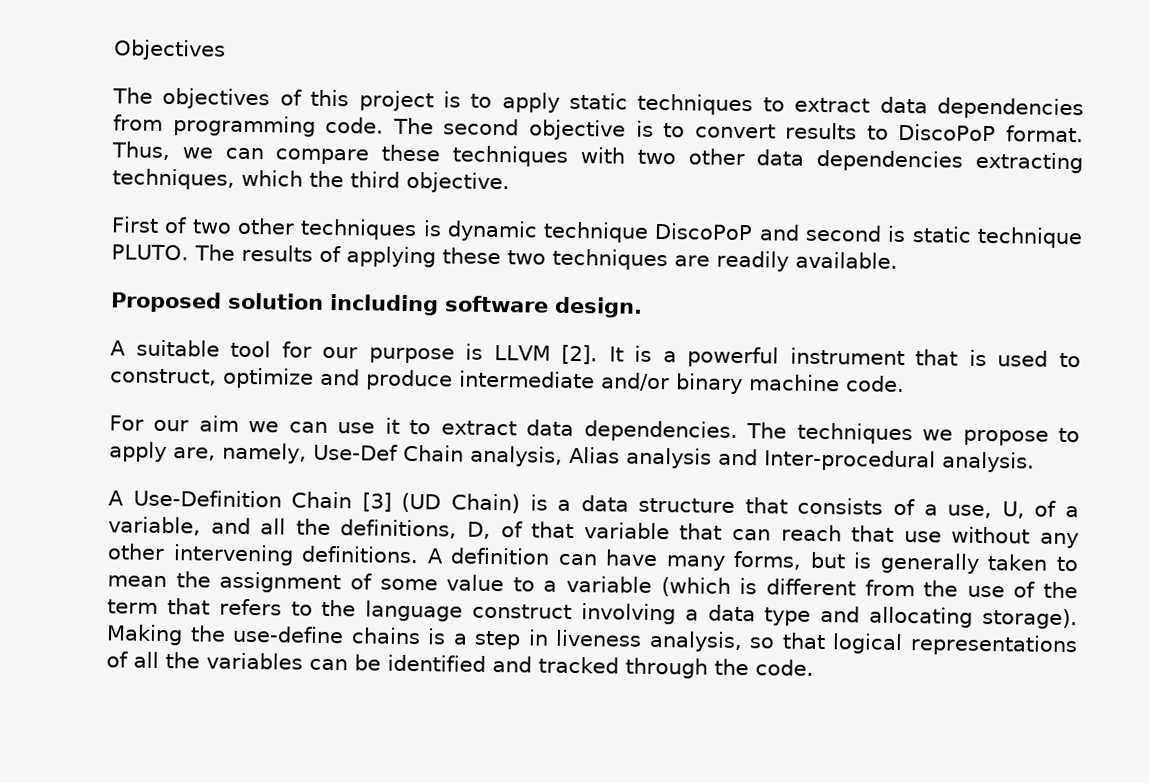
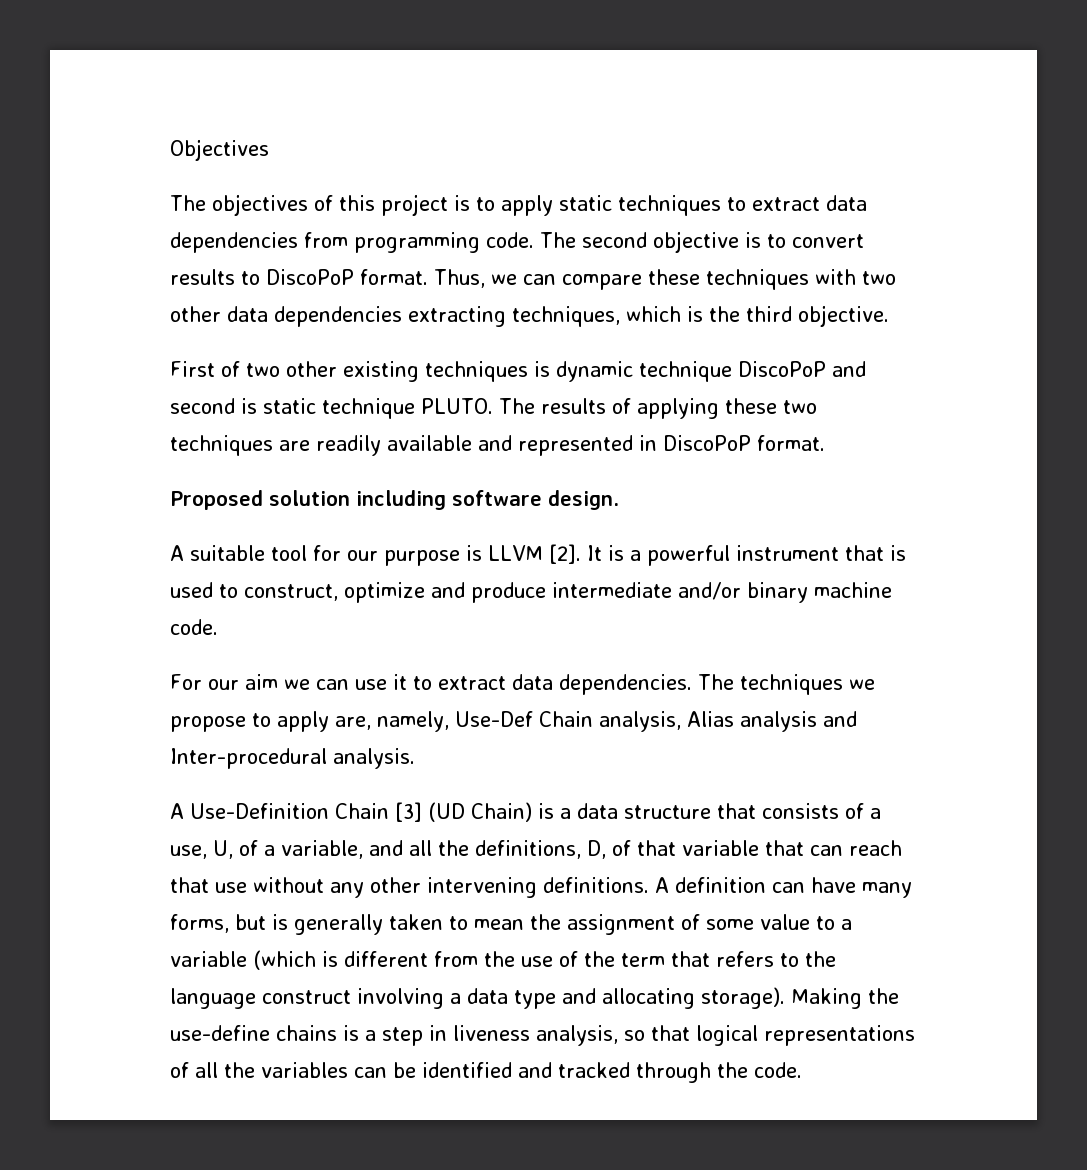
(303, 178) none -> [687,306,703,322] is
(295, 226) none -> [343,361,419,382] existing
[794,251,898,269] available. -> [387,435,825,456] available and represented in DiscoPoP format.

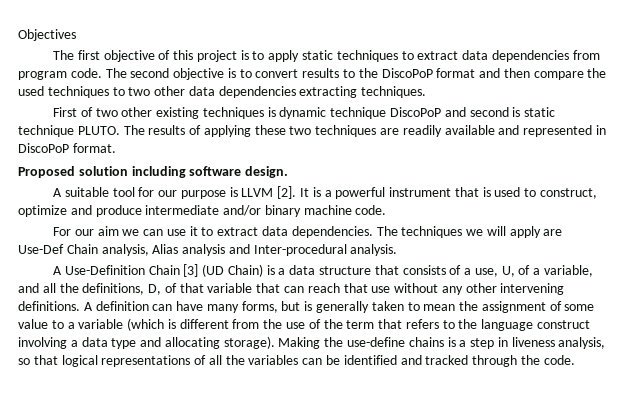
[212,194,308,216] objectives -> [77,50,155,62] first objective
[354,232,480,253] programming -> [18,71,67,80] program
[266,269,856,290] DiscoPoP format. Thus, we can compare these techniques with -> [358,68,607,80] [18,86,125,98] the DiscoPoP format and then compare the used techniques to
[512,305,889,327] techniques, which is the third objective. -> [361,86,427,98] techniques.
[170,711,449,732] propose to apply are, namely, -> [486,226,563,238] will apply are

